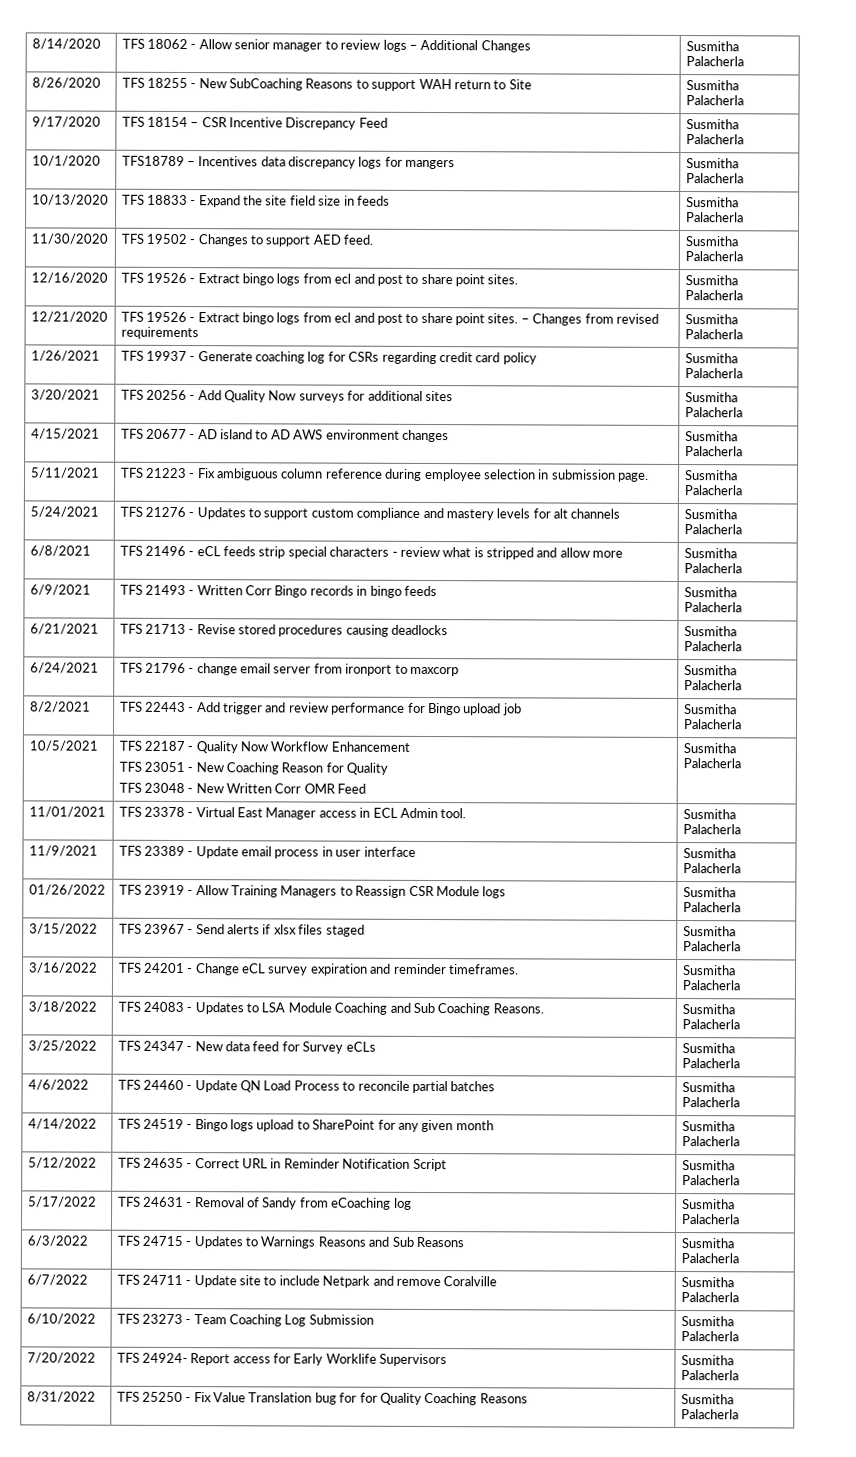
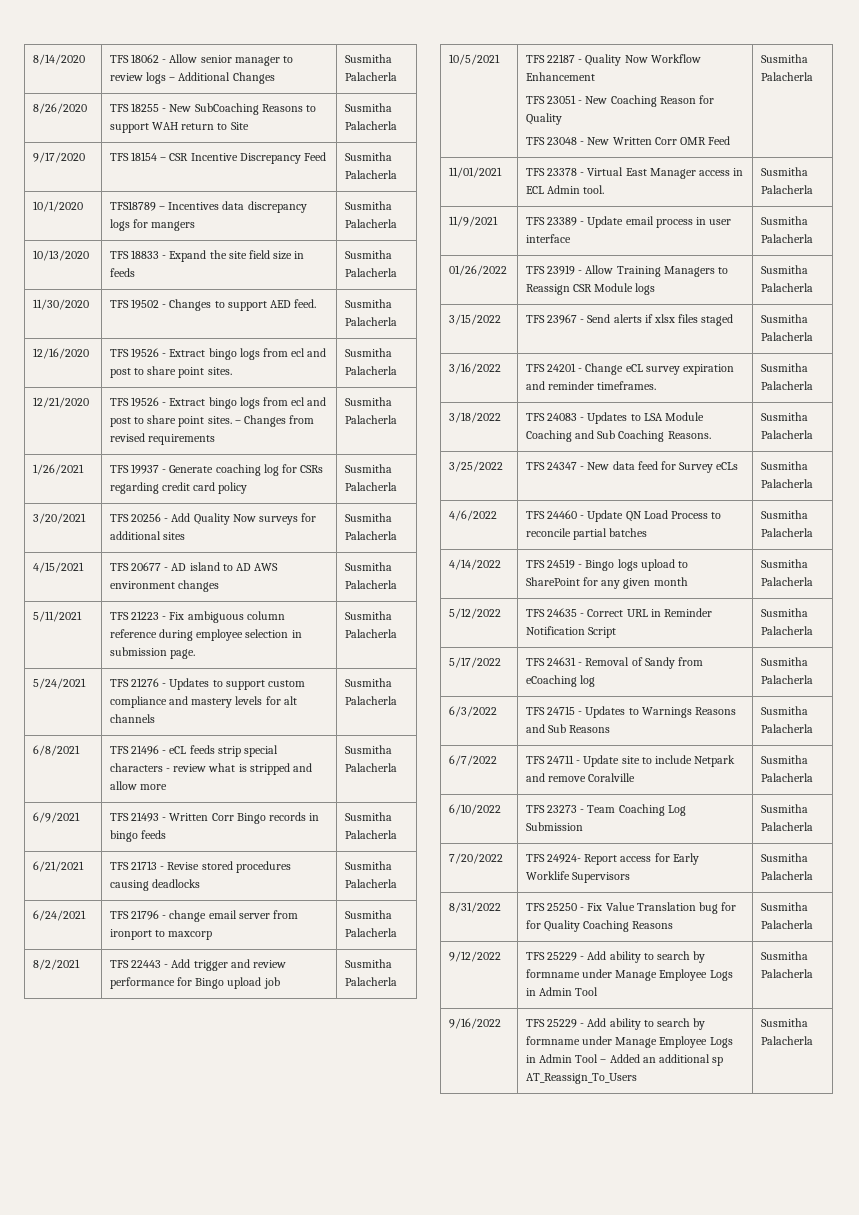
(739, 1414) none -> [449,951,502,962] [526,951,705,963] [526,969,733,981] [526,987,599,996] [761,951,809,960] [761,969,814,978] [449,1018,502,1029] [526,1018,705,1030] [526,1036,733,1048] [526,1054,723,1066] [526,1073,638,1084] [761,1018,809,1027] [761,1036,814,1045] // 9/12/2022 | TFS 25229 - Add ability to search by formname under Manage Employee Logs in Admin Tool | Susmitha Palacherla // 9/16/2022 | TFS 25229 - Add ability to search by formname under Manage Employee Logs in Admin Tool – Added an additional sp AT_Reassign_To_Users | Susmitha Palacherla

